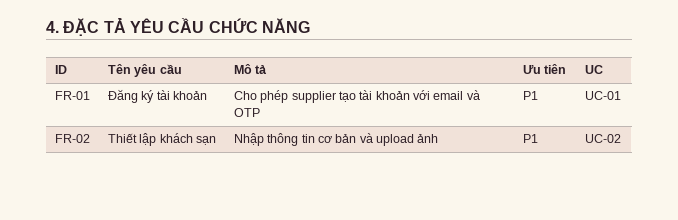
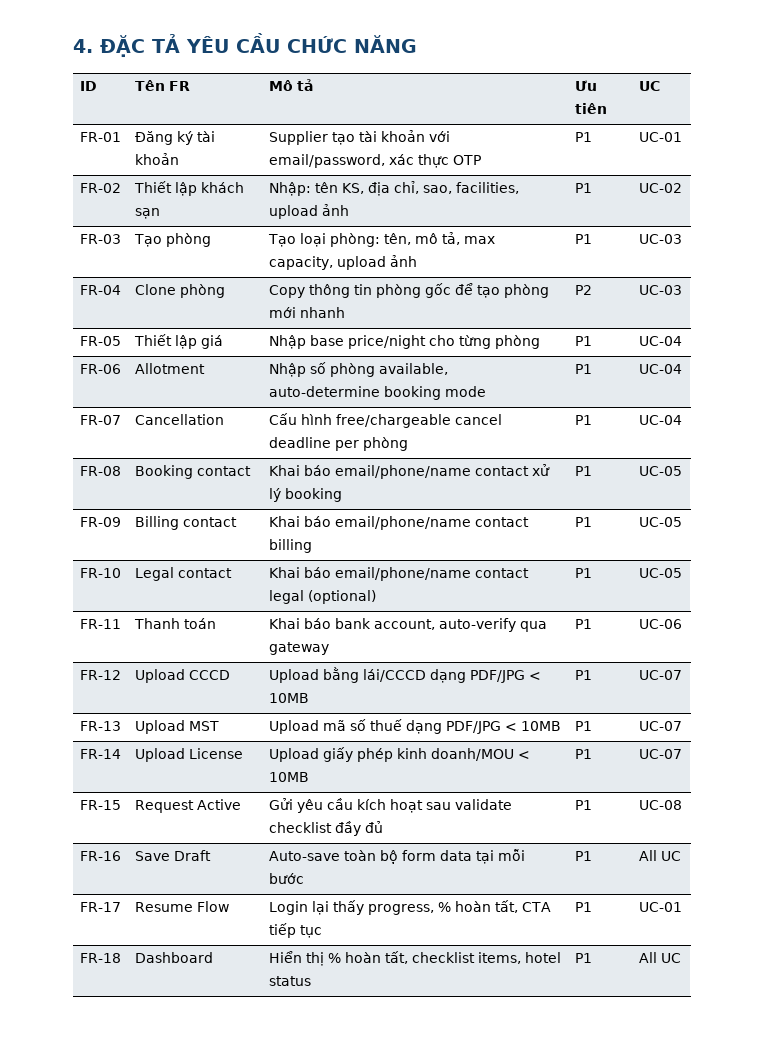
[134,64,182,77] yêu cầu -> [168,81,190,91] FR
[233,90,336,103] Cho phép supplier -> [268,131,328,145] Supplier
[433,90,480,100] email và -> [268,154,449,168] email/password, xác thực
[233,133,439,146] [522,134,538,143] [584,134,621,143] Nhập thông tin cơ bản và upload ảnh | P1 | UC-02 -> [268,181,519,196] [268,204,349,219] [574,183,592,193] [638,183,682,193] [79,234,121,244] [133,233,211,247] [267,232,495,247] [268,255,417,270] [574,234,592,244] [638,234,682,244] [79,285,121,295] [134,284,225,298] [268,283,549,298] [268,307,345,318] [574,285,592,295] [638,285,682,295] [79,336,121,346] [133,334,223,349] [268,335,540,349] [574,336,592,346] [638,336,682,346] [79,364,121,374] [134,363,205,374] [268,362,448,377] [268,386,486,400] [574,364,592,374] [638,364,682,374] [79,415,121,425] [134,414,224,425] [268,413,502,428] [268,437,408,451] [574,415,592,425] [638,415,682,425] [79,466,121,476] [134,465,251,479] [268,464,550,479] [268,488,342,502] [574,466,592,476] [638,466,682,476] [79,517,121,527] [134,516,237,530] [268,516,529,530] [268,539,312,553] [574,517,592,527] [638,517,682,527] [79,568,121,578] [134,567,232,581] [268,567,529,581] [268,590,376,604] [574,568,592,578] [638,568,682,578] [79,619,121,629] [133,618,216,629] [268,618,547,632] [268,642,329,655] [574,619,592,629] [638,619,682,629] [79,670,121,680] [134,669,230,683] [268,667,541,683] [268,693,309,703] [574,670,592,680] [638,670,682,680] [79,721,121,731] [134,720,219,734] [268,719,561,734] [574,721,592,731] [638,721,682,731] [79,749,121,759] [134,748,243,762] [268,747,530,762] [268,772,309,782] [574,749,592,759] [638,749,682,759] [79,800,121,810] [134,799,241,813] [268,798,512,813] [268,821,383,836] [574,800,592,810] [638,800,682,810] [79,851,121,861] [134,850,211,861] [268,849,525,864] [268,873,304,884] [574,851,592,861] [638,850,681,861] [79,902,121,912] [134,901,229,912] [268,900,551,915] [268,923,322,938] [574,902,592,912] [638,902,682,912] [79,953,121,963] [134,952,213,963] [268,951,561,966] [268,976,311,986] [574,953,592,963] [638,952,681,963] Nhập: tên KS, địa chỉ, sao, facilities, upload ảnh | P1 | UC-02 // FR-03 | Tạo phòng | Tạo loại phòng: tên, mô tả, max capacity, upload ảnh | P1 | UC-03 // FR-04 | Clone phòng | Copy thông tin phòng gốc để tạo phòng mới nhanh | P2 | UC-03 // FR-05 | Thiết lập giá | Nhập base price/night cho từng phòng | P1 | UC-04 // FR-06 | Allotment | Nhập số phòng available, auto-determine booking mode | P1 | UC-04 // FR-07 | Cancellation | Cấu hình free/chargeable cancel deadline per phòng | P1 | UC-04 // FR-08 | Booking contact | Khai báo email/phone/name contact xử lý booking | P1 | UC-05 // FR-09 | Billing contact | Khai báo email/phone/name contact billing | P1 | UC-05 // FR-10 | Legal contact | Khai báo email/phone/name contact legal (optional) | P1 | UC-05 // FR-11 | Thanh toán | Khai báo bank account, auto-verify qua gateway | P1 | UC-06 // FR-12 | Upload CCCD | Upload bằng lái/CCCD dạng PDF/JPG < 10MB | P1 | UC-07 // FR-13 | Upload MST | Upload mã số thuế dạng PDF/JPG < 10MB | P1 | UC-07 // FR-14 | Upload License | Upload giấy phép kinh doanh/MOU < 10MB | P1 | UC-07 // FR-15 | Request Active | Gửi yêu cầu kích hoạt sau validate checklist đầy đủ | P1 | UC-08 // FR-16 | Save Draft | Auto-save toàn bộ form data tại mỗi bước | P1 | All UC // FR-17 | Resume Flow | Login lại thấy progress, % hoàn tất, CTA tiếp tục | P1 | UC-01 // FR-18 | Dashboard | Hiển thị % hoàn tất, checklist items, hotel status | P1 | All UC

